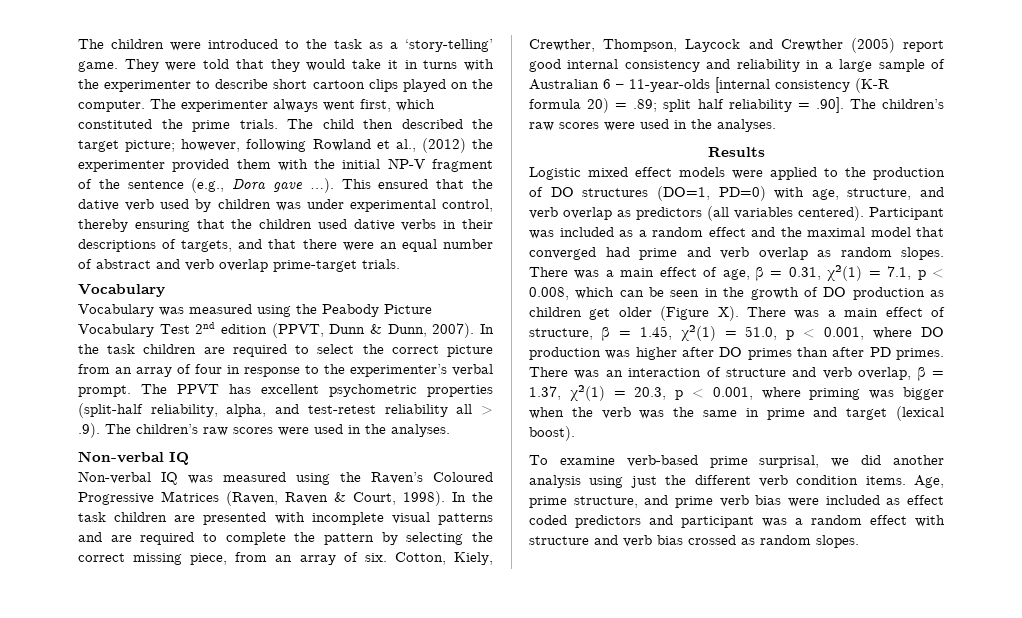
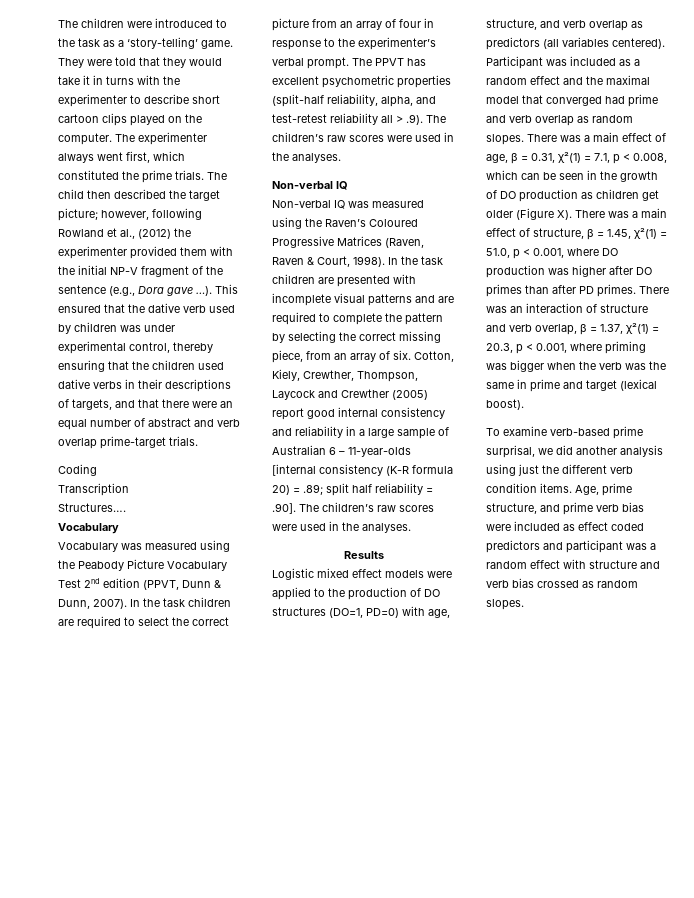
(400, 264) none -> [58,464,97,476] [58,483,129,496] [58,503,126,512] // Coding // Transcription // Structures….

